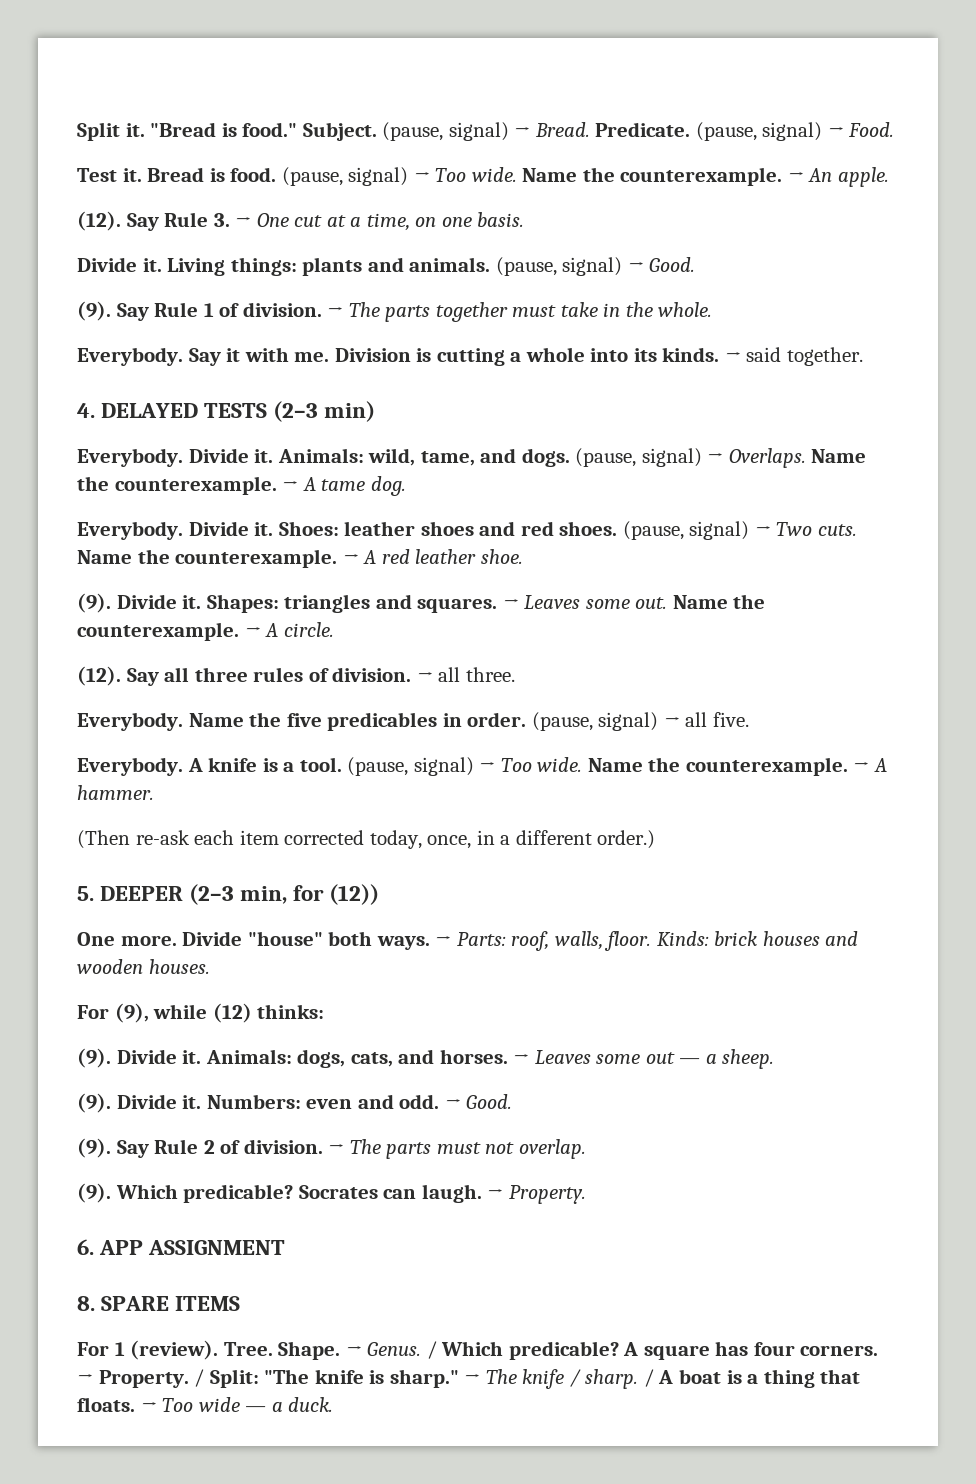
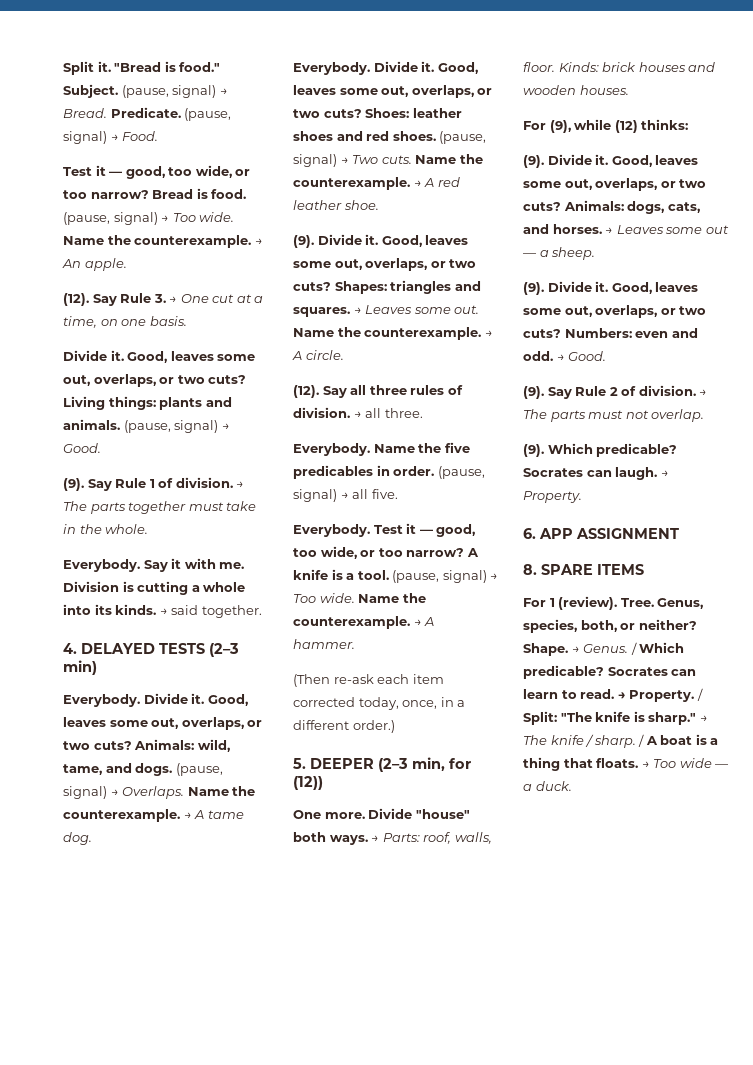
[122,168,142,182] it. -> [95,165,251,179] [63,190,149,199] it — good, too wide, or too narrow?
(162, 265) none -> [127,351,256,363] [63,374,247,387] Good, leaves some out, overlaps, or two cuts?
(274, 456) none -> [207,694,248,706] [63,717,263,730] [63,741,132,750] Good, leaves some out, overlaps, or two cuts?
(274, 529) none -> [437,62,478,74] [293,85,493,98] [293,109,362,118] Good, leaves some out, overlaps, or two cuts?
(202, 602) none -> [381,235,469,247] [293,258,477,271] [293,282,331,291] Good, leaves some out, overlaps, or two cuts?
(183, 766) none -> [373,523,476,537] [293,546,465,559] Test it — good, too wide, or too narrow?
(202, 1057) none -> [611,155,699,167] [523,178,707,191] [523,202,561,211] Good, leaves some out, overlaps, or two cuts?
(202, 1102) none -> [611,282,699,294] [523,305,707,318] [523,329,561,338] Good, leaves some out, overlaps, or two cuts?
(273, 1349) none -> [657,598,704,609] [523,619,697,633] Genus, species, both, or neither?
[623,1341,879,1360] A square has four corners. -> [607,667,697,676] [523,689,615,699] Socrates can learn to read.

